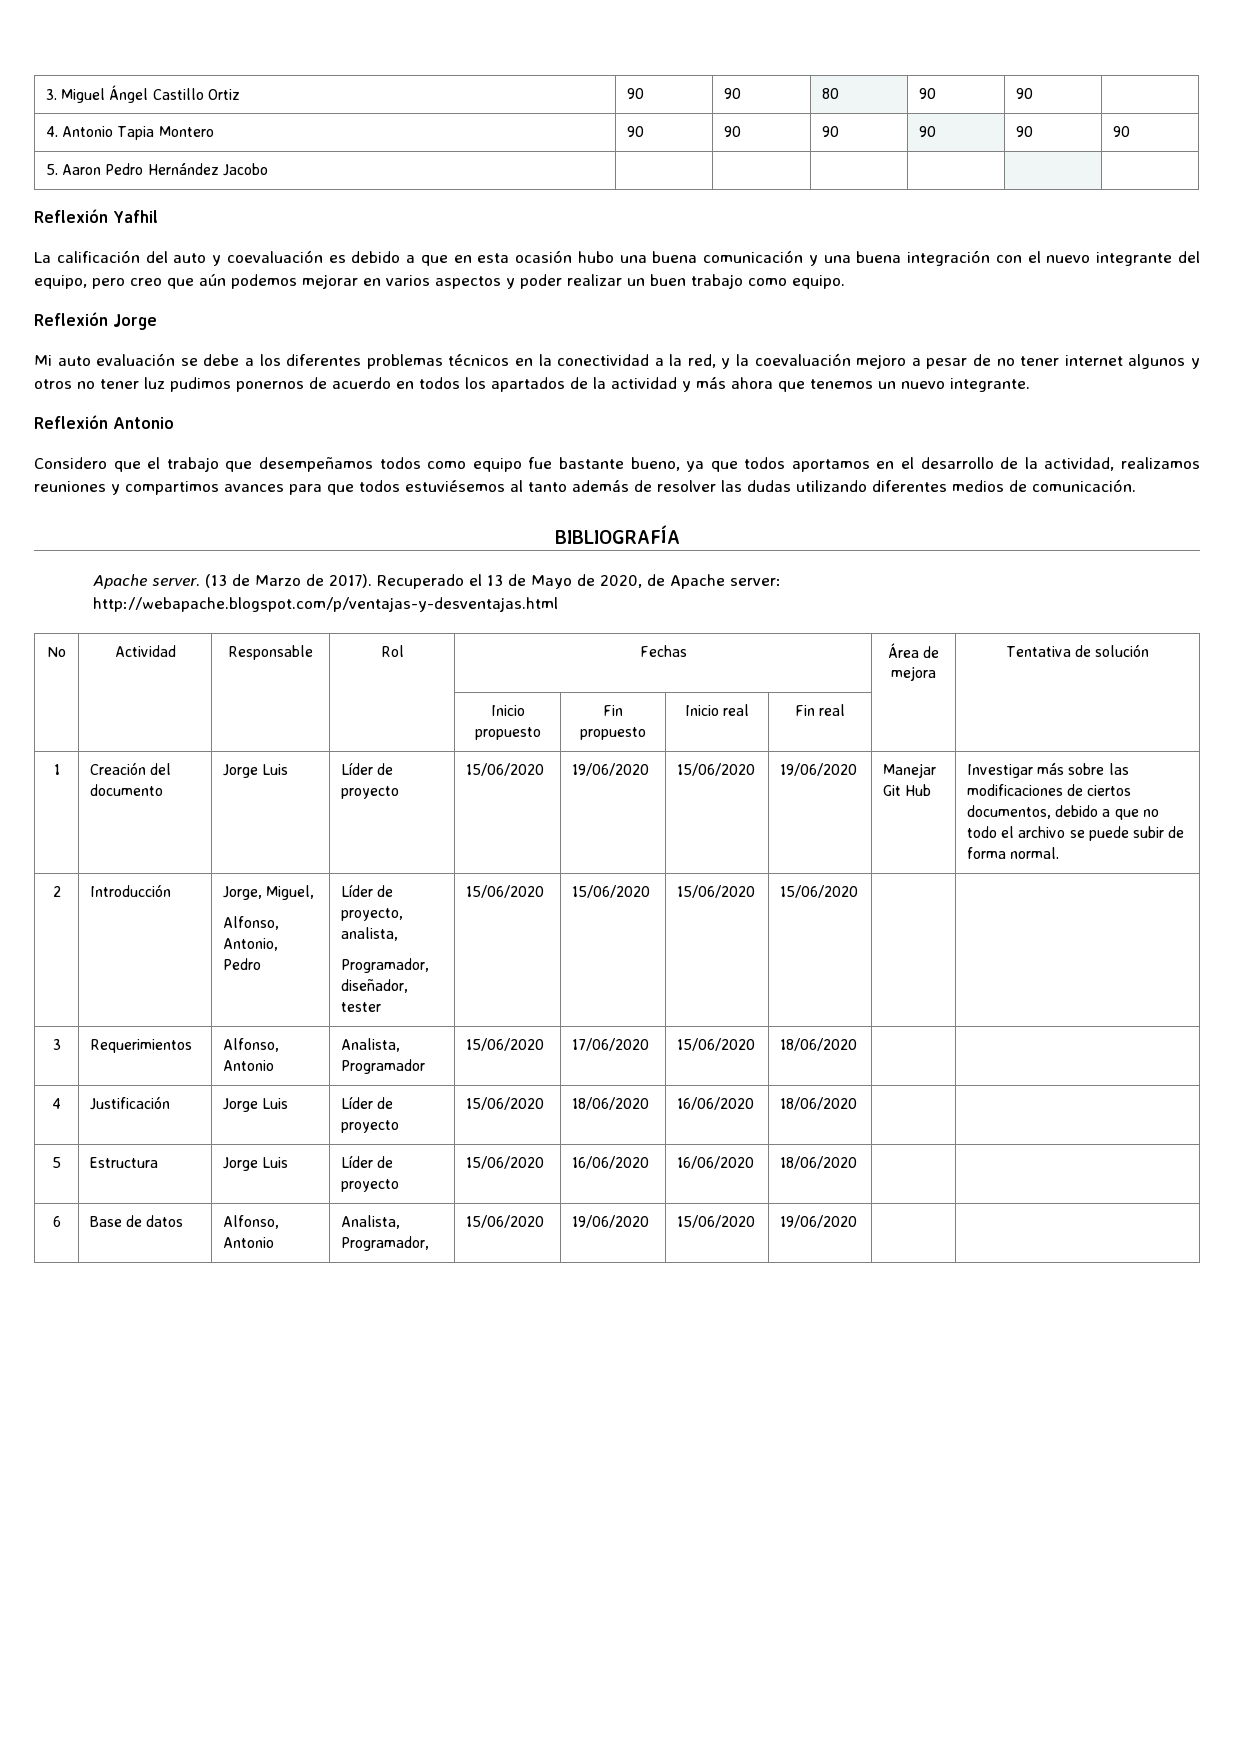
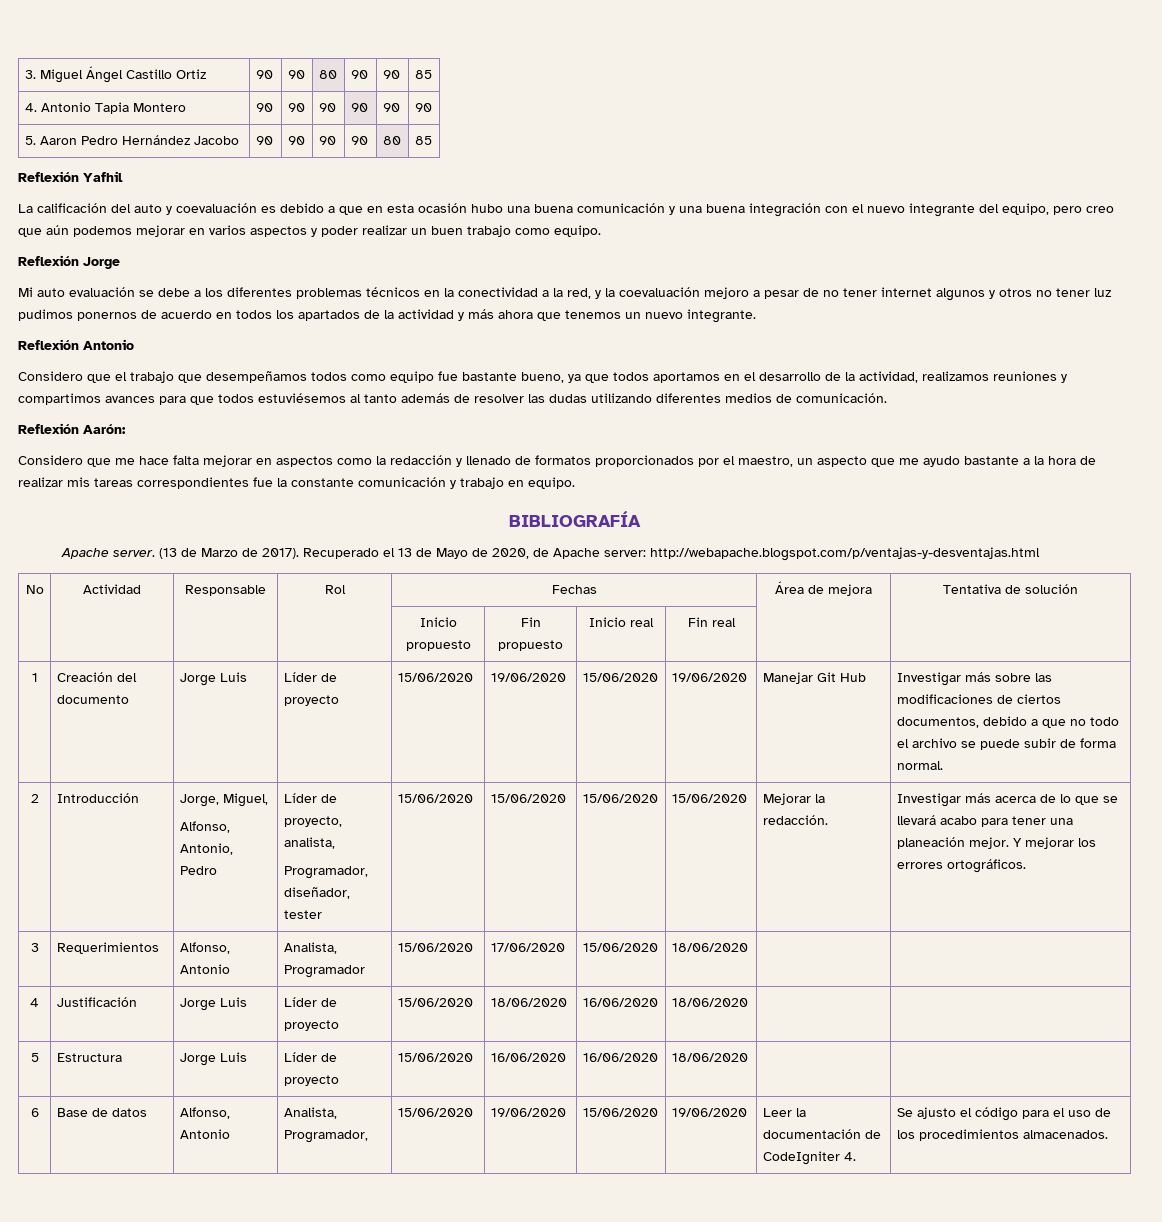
(1034, 93) none -> [414,70,432,79] 85
(268, 169) | | | | | -> [255,136,273,145] [287,136,305,145] [318,136,336,145] [350,136,368,145] [382,136,401,145] [414,136,432,145] 90 | 90 | 90 | 90 | 80 | 85
(1136, 485) none -> [18,423,126,434] [18,455,1096,467] [18,477,575,489] // Reflexión Aarón: // Considero que me hace falta mejorar en aspectos como la redacción y llenado de formatos proporcionados por el maestro, un aspecto que me ayudo bastante a la hora de realizar mis tareas correspondientes fue la constante comunicación y trabajo en equipo.
(859, 891) | -> [762,793,825,805] [762,815,828,825] [896,793,1118,807] [896,815,1073,827] [896,837,1096,849] [896,859,1026,873] Mejorar la redacción. | Investigar más acerca de lo que se llevará acabo para tener una planeación mejor. Y mejorar los errores ortográficos.
(858, 1221) | -> [762,1108,806,1117] [762,1129,881,1139] [762,1151,856,1165] [896,1107,1111,1121] [896,1129,1108,1141] Leer la documentación de CodeIgniter 4. | Se ajusto el código para el uso de los procedimientos almacenados.

